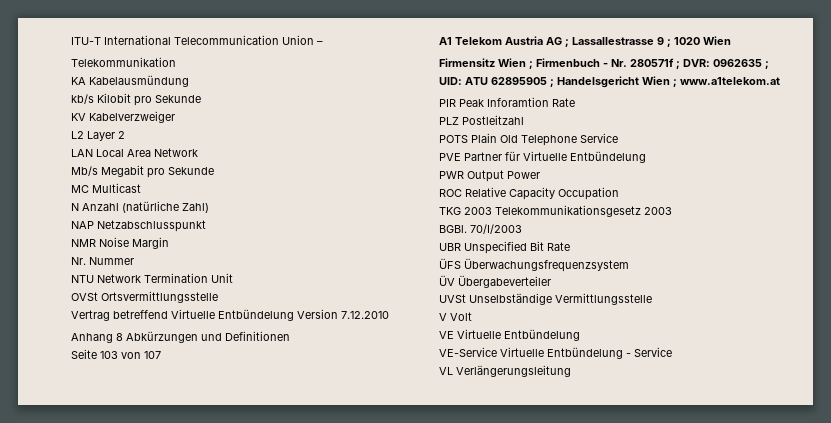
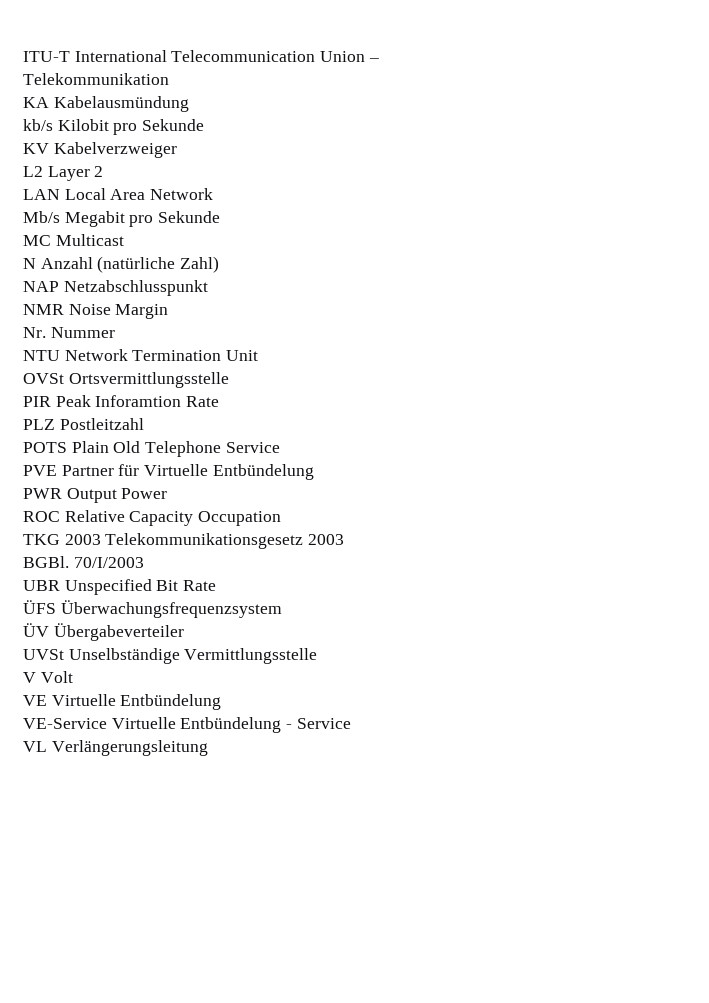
[71,309,389,321] [71,331,290,343] [71,349,161,359] [439,36,731,47] [439,58,769,69] [439,76,780,88] // Vertrag betreffend Virtuelle Entbündelung Version 7.12.2010 // Anhang 8 Abkürzungen und Definitionen // Seite 103 von 107 // A1 Telekom Austria AG ; Lassallestrasse 9 ; 1020 Wien // Firmensitz Wien ; Firmenbuch - Nr. 280571f ; DVR: 0962635 ; UID: ATU 62895905 ; Handelsgericht Wien ; www.a1telekom.at -> (229, 380) none

